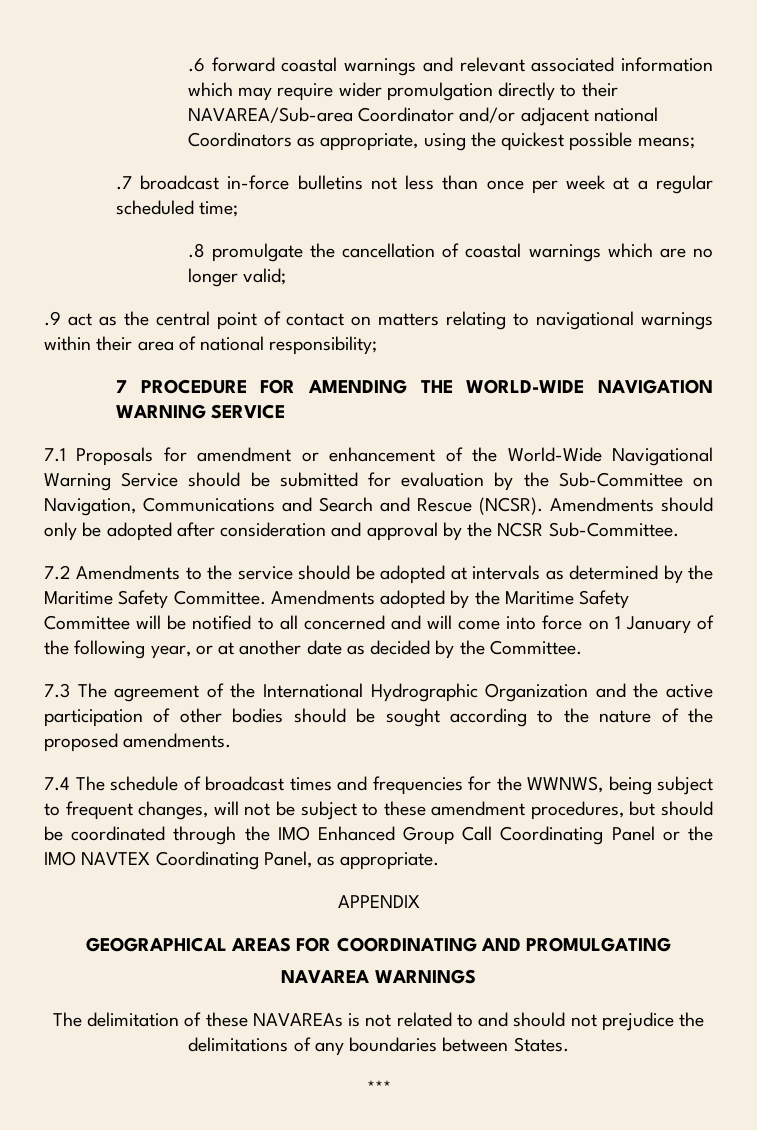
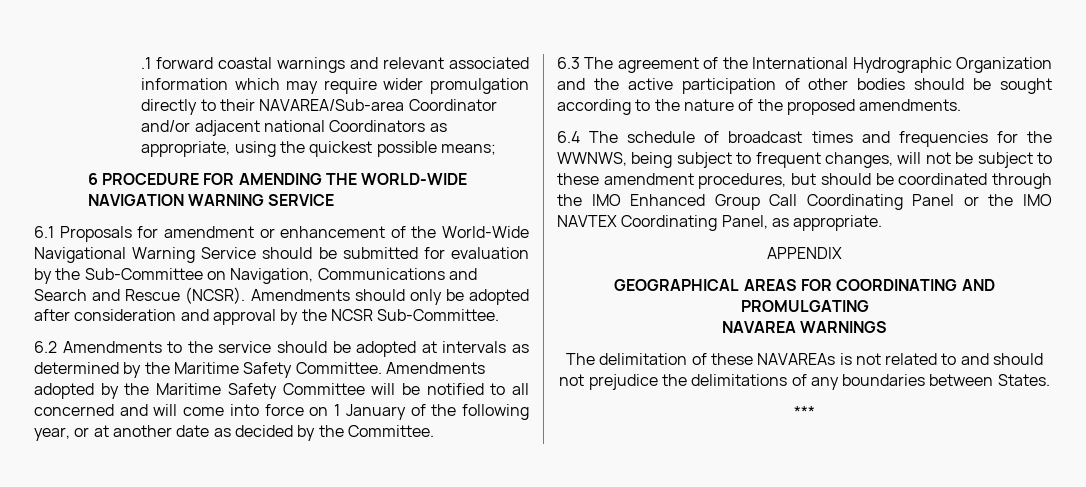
[187,58,205,72] .6 -> [141,57,152,69] .1
[115,175,713,194] [115,200,239,217] [187,243,714,262] [187,268,287,287] [44,311,713,330] [44,336,378,355] [115,380,127,393] .7 broadcast in-force bulletins not less than once per week at a regular scheduled time; // .8 promulgate the cancellation of coastal warnings which are no longer valid; // .9 act as the central point of contact on matters relating to navigational warnings within their area of national responsibility; // 7 -> [87,173,98,185] 6
[44,448,66,462] 7.1 -> [34,226,54,238] 6.1
[44,565,71,580] 7.2 -> [34,341,57,353] 6.2
[44,683,70,698] 7.3 -> [557,57,580,69] 6.3
[44,777,70,791] 7.4 -> [557,131,580,143] 6.4

